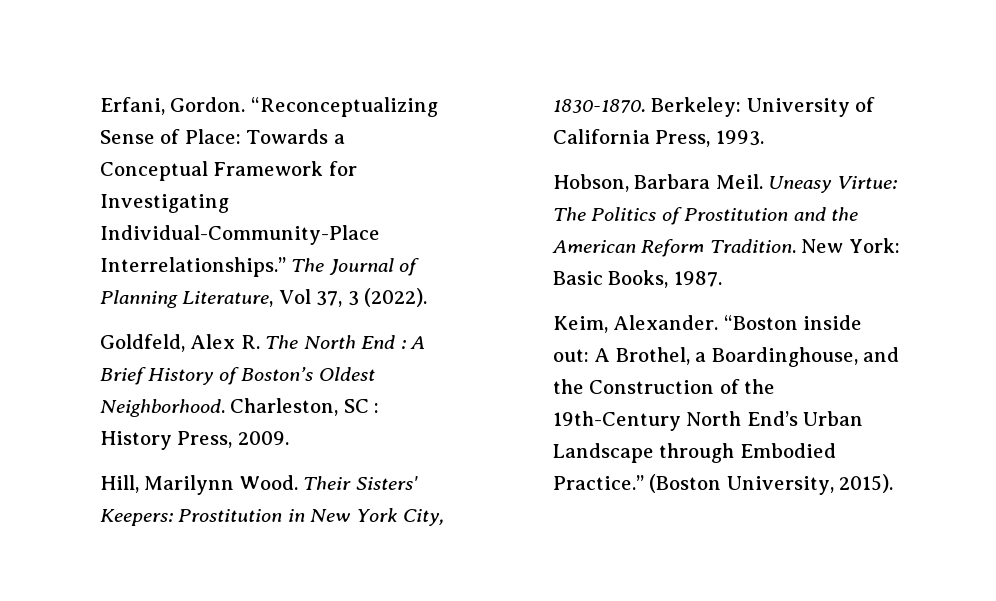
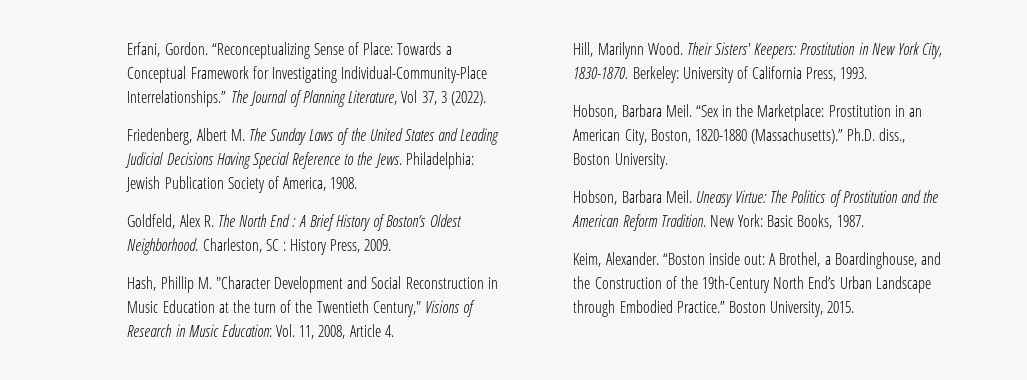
(428, 297) none -> [127,128,500,145] [125,152,474,169] [126,176,358,193] // Friedenberg, Albert M. The Sunday Laws of the United States and Leading Judicial Decisions Having Special Reference to the Jews. Philadelphia: Jewish Publication Society of America, 1908.
(289, 438) none -> [127,276,498,293] [127,300,476,317] [127,324,394,339] // Hash, Phillip M. "Character Development and Social Reconstruction in Music Education at the turn of the Twentieth Century," Visions of Research in Music Education: Vol. 11, 2008, Article 4.
(764, 138) none -> [573,104,923,121] [573,128,906,145] [573,153,668,169] // Hobson, Barbara Meil. “Sex in the Marketplace: Prostitution in an American City, Boston, 1820-1880 (Massachusetts).” Ph.D. diss., Boston University.
[649,474,894,495] (Boston University, 2015). -> [728,301,855,317] Boston University, 2015.

